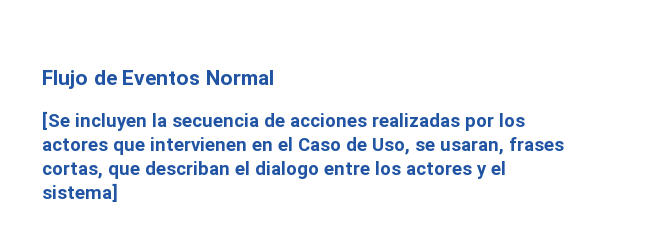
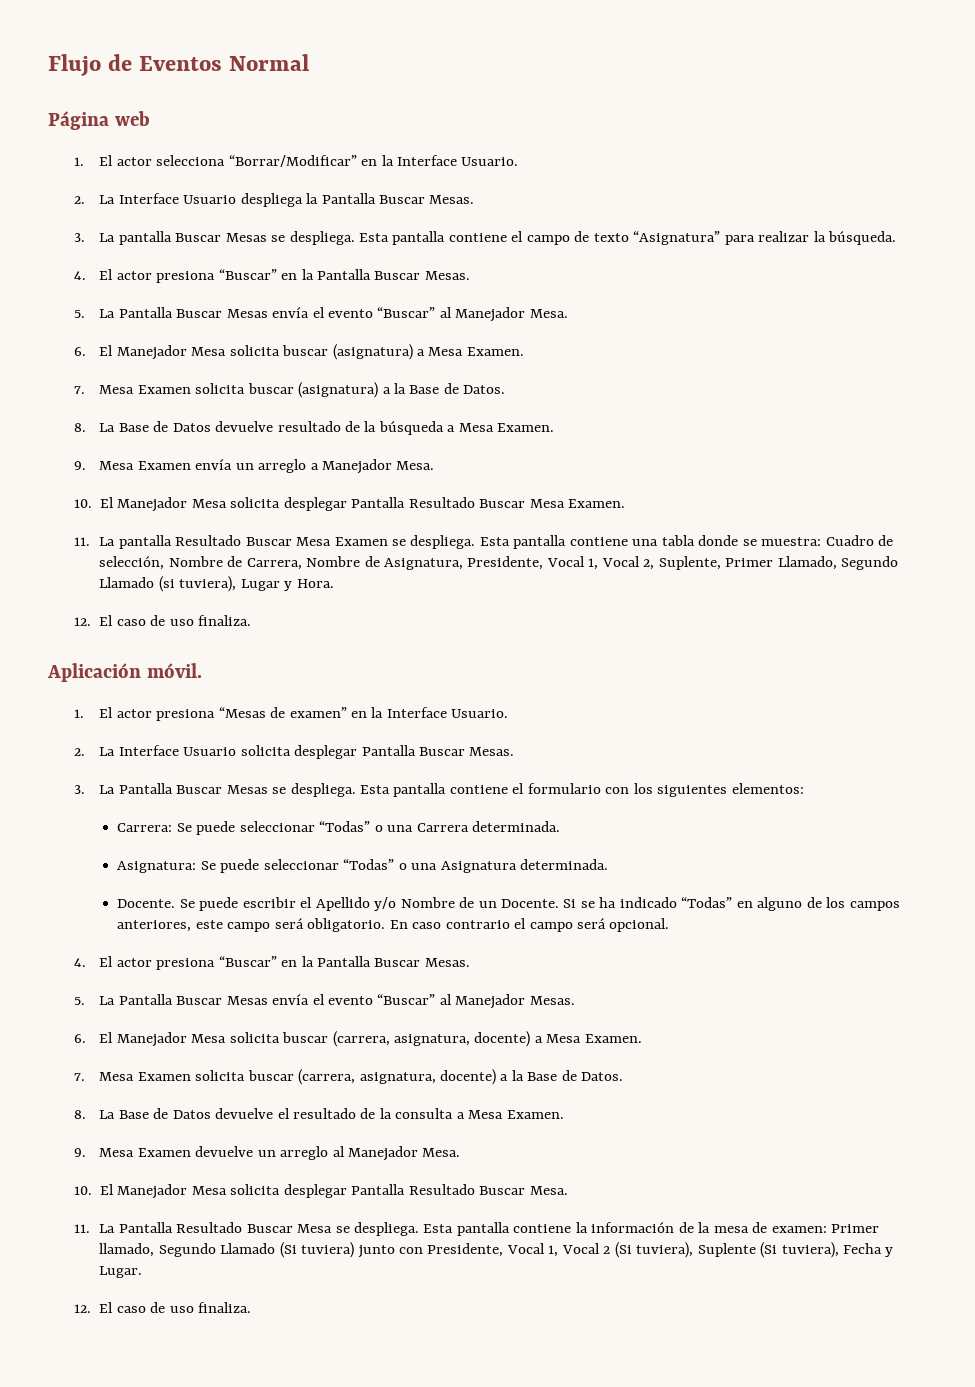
[42,111,525,131] [42,137,564,155] [42,161,506,179] [42,183,118,202] [Se incluyen la secuencia de acciones realizadas por los actores que intervienen en el Caso de Uso, se usaran, frases cortas, que describan el dialogo entre los actores y el sistema] -> [48,111,150,130] [73,155,519,167] [73,193,475,207] [73,231,897,245] [73,269,470,283] [73,307,568,322] [73,344,524,360] [73,382,506,398] [73,421,555,435] [73,459,435,474] [73,497,625,512] [73,535,894,549] [99,556,899,570] [99,576,334,592] [73,615,252,626] [47,663,202,682] [73,707,509,721] [73,745,515,759] [73,783,804,797] [117,821,561,835] [117,859,609,873] [117,897,900,911] [117,918,670,932] [73,956,470,970] [73,994,575,1009] [73,1031,642,1047] [73,1069,624,1085] [73,1108,564,1119] [73,1146,461,1161] [73,1184,568,1199] [73,1222,880,1236] [99,1242,894,1258] [99,1266,143,1278] [73,1302,252,1313] Página web // 1. El actor selecciona “Borrar/Modificar” en la Interface Usuario. // 2. La Interface Usuario despliega la Pantalla Buscar Mesas. // 3. La pantalla Buscar Mesas se despliega. Esta pantalla contiene el campo de texto “Asignatura” para realizar la búsqueda. // 4. El actor presiona “Buscar” en la Pantalla Buscar Mesas. // 5. La Pantalla Buscar Mesas envía el evento “Buscar” al Manejador Mesa. // 6. El Manejador Mesa solicita buscar (asignatura) a Mesa Examen. // 7. Mesa Examen solicita buscar (asignatura) a la Base de Datos. // 8. La Base de Datos devuelve resultado de la búsqueda a Mesa Examen. // 9. Mesa Examen envía un arreglo a Manejador Mesa. // 10. El Manejador Mesa solicita desplegar Pantalla Resultado Buscar Mesa Examen. // 11. La pantalla Resultado Buscar Mesa Examen se despliega. Esta pantalla contiene una tabla donde se muestra: Cuadro de selección, Nombre de Carrera, Nombre de Asignatura, Presidente, Vocal 1, Vocal 2, Suplente, Primer Llamado, Segundo Llamado (si tuviera), Lugar y Hora. // 12. El caso de uso finaliza. // Aplicación móvil. // 1. El actor presiona “Mesas de examen” en la Interface Usuario. // 2. La Interface Usuario solicita desplegar Pantalla Buscar Mesas. // 3. La Pantalla Buscar Mesas se despliega. Esta pantalla contiene el formulario con los siguientes elementos: // Carrera: Se puede seleccionar “Todas” o una Carrera determinada. // Asignatura: Se puede seleccionar “Todas” o una Asignatura determinada. // Docente. Se puede escribir el Apellido y/o Nombre de un Docente. Si se ha indicado “Todas” en alguno de los campos anteriores, este campo será obligatorio. En caso contrario el campo será opcional. // 4. El actor presiona “Buscar” en la Pantalla Buscar Mesas. // 5. La Pantalla Buscar Mesas envía el evento “Buscar” al Manejador Mesas. // 6. El Manejador Mesa solicita buscar (carrera, asignatura, docente) a Mesa Examen. // 7. Mesa Examen solicita buscar (carrera, asignatura, docente) a la Base de Datos. // 8. La Base de Datos devuelve el resultado de la consulta a Mesa Examen. // 9. Mesa Examen devuelve un arreglo al Manejador Mesa. // 10. El Manejador Mesa solicita desplegar Pantalla Resultado Buscar Mesa. // 11. La Pantalla Resultado Buscar Mesa se despliega. Esta pantalla contiene la información de la mesa de examen: Primer llamado, Segundo Llamado (Si tuviera) junto con Presidente, Vocal 1, Vocal 2 (Si tuviera), Suplente (Si tuviera), Fecha y Lugar. // 12. El caso de uso finaliza.

